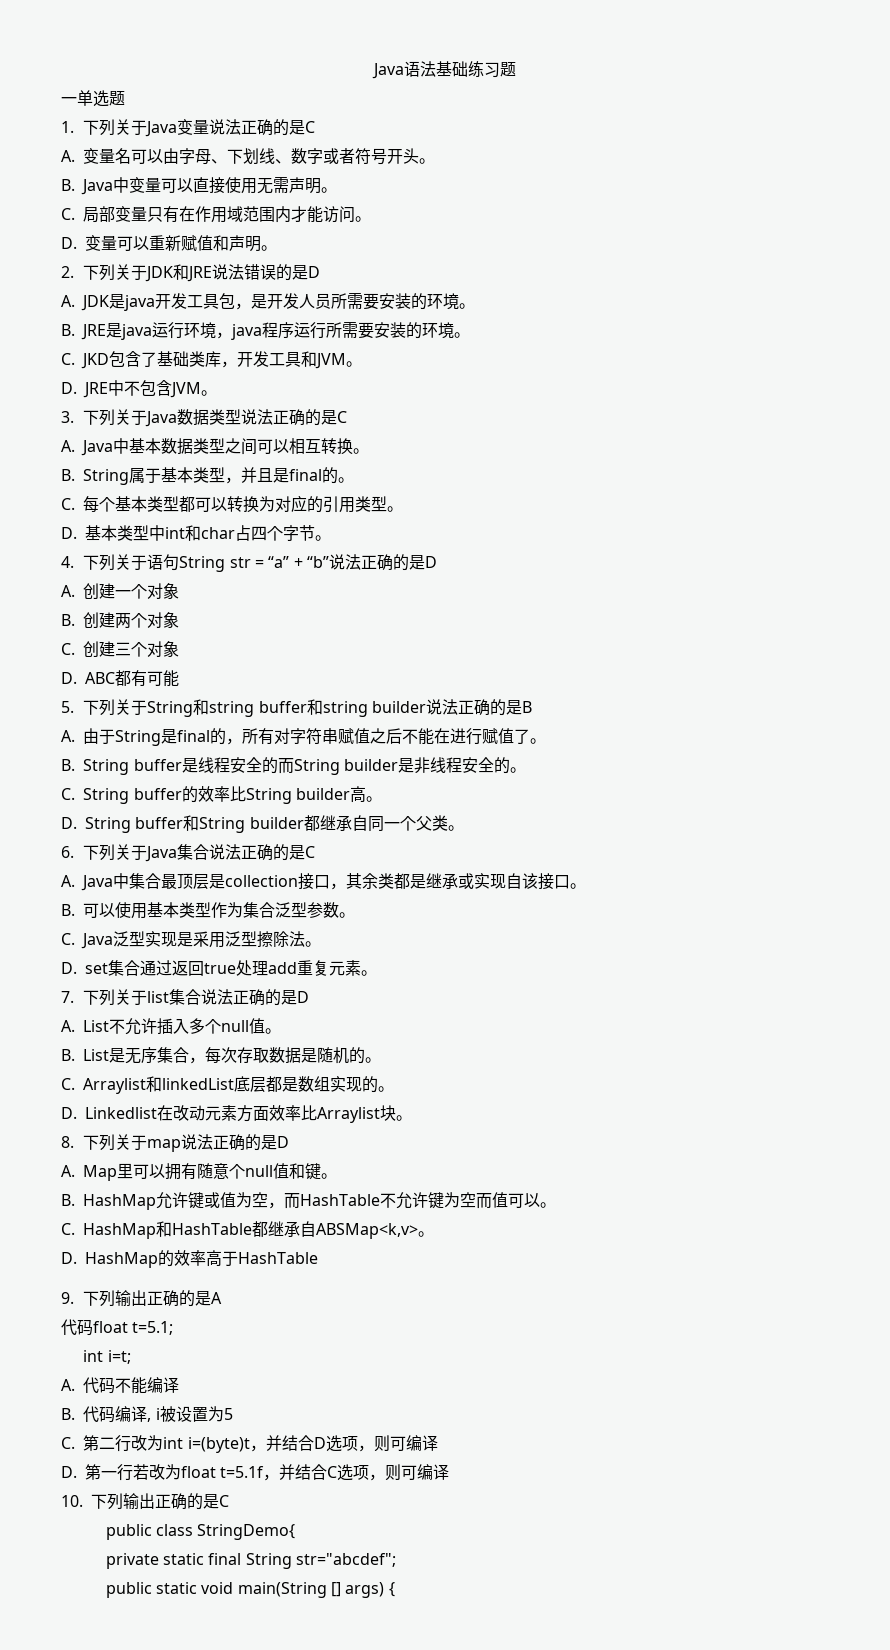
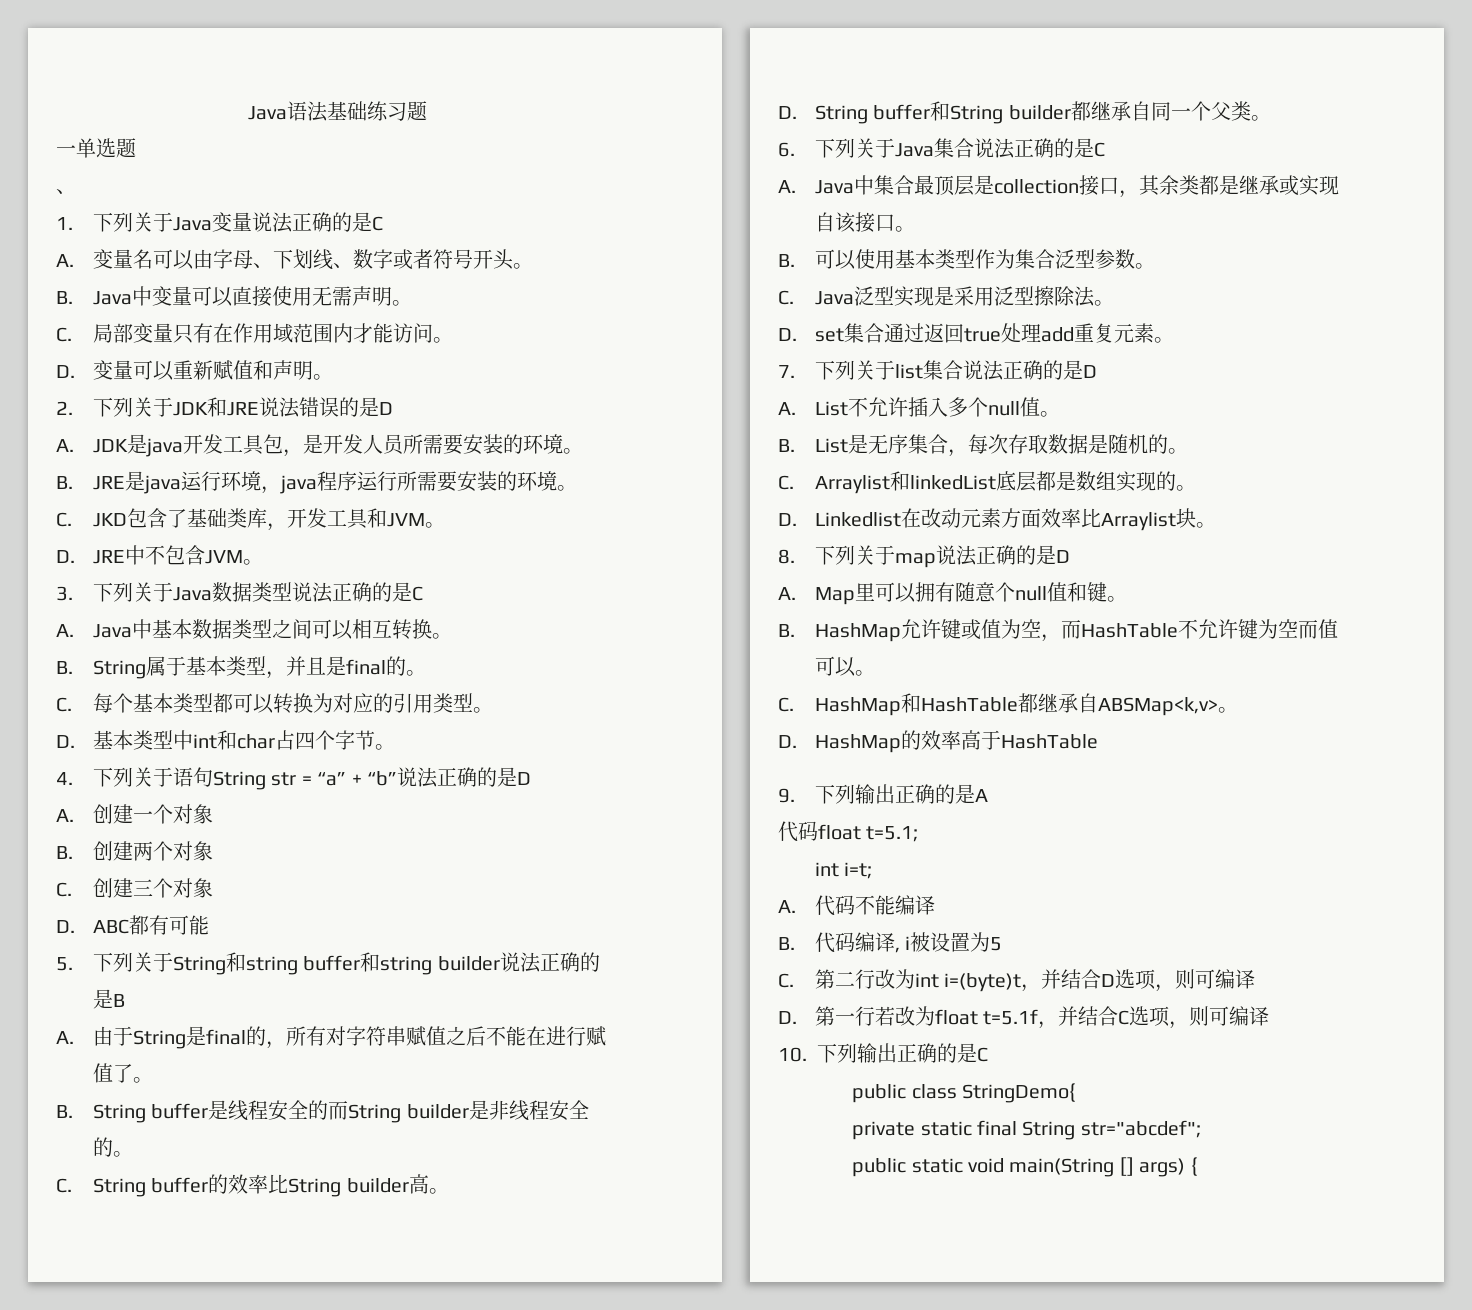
(125, 98) none -> [56,189,76,194] // 、

